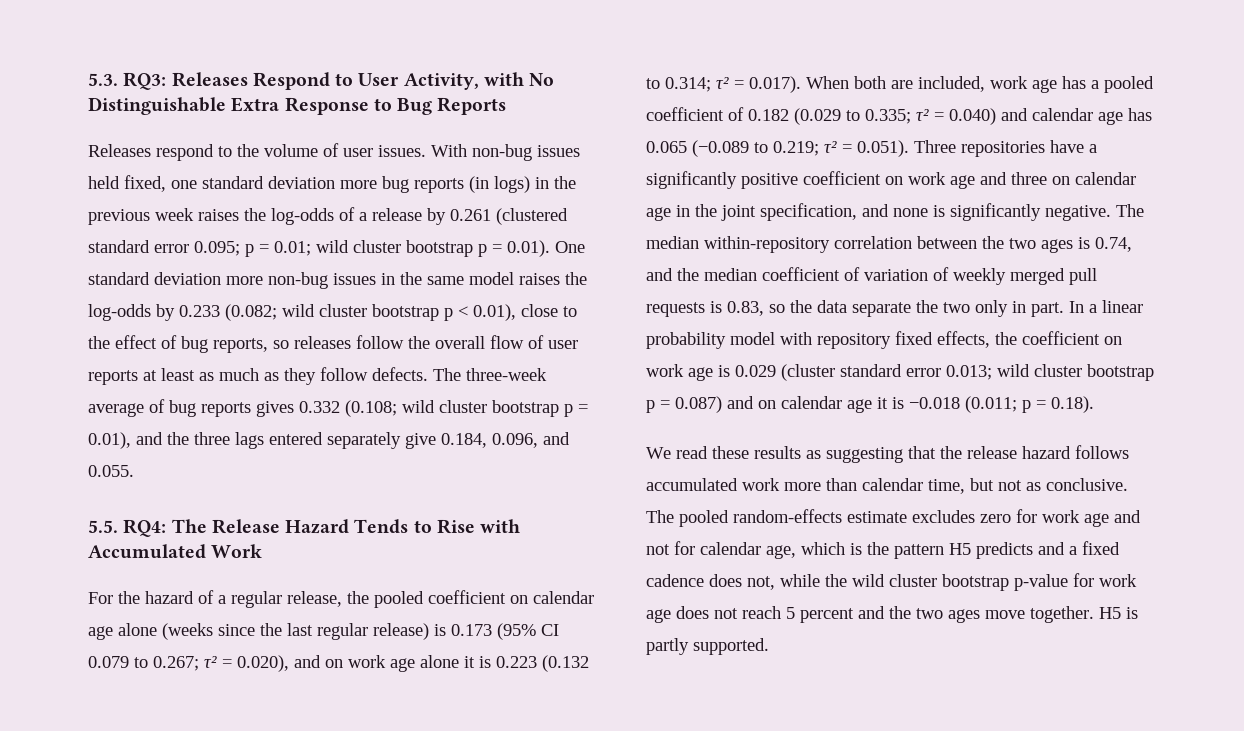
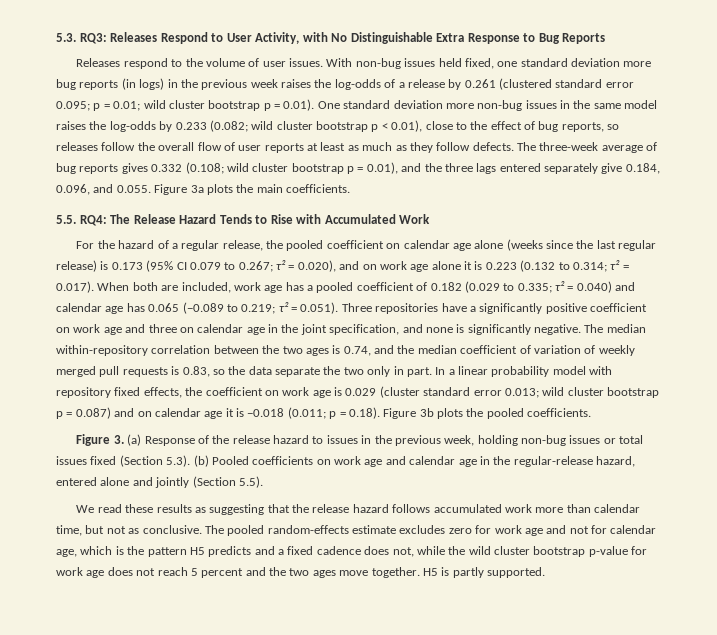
(134, 471) none -> [154,184,350,195] Figure 3a plots the main coefficients.
(1094, 404) none -> [383,408,592,419] [76,434,644,446] [56,455,635,467] [56,476,263,488] Figure 3b plots the pooled coefficients. // Figure 3. (a) Response of the release hazard to issues in the previous week, holding non-bug issues or total issues fixed (Section 5.3). (b) Pooled coefficients on work age and calendar age in the regular-release hazard, entered alone and jointly (Section 5.5).

